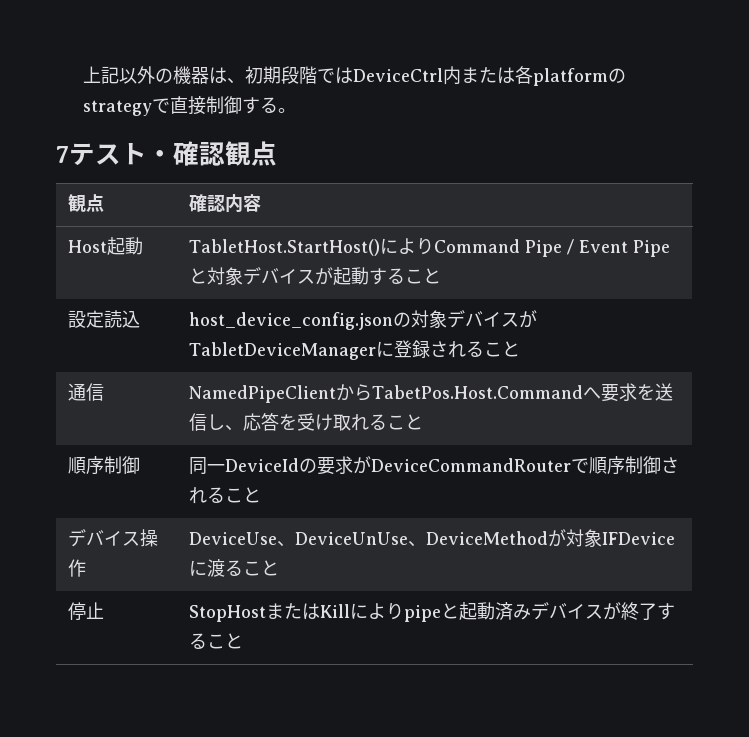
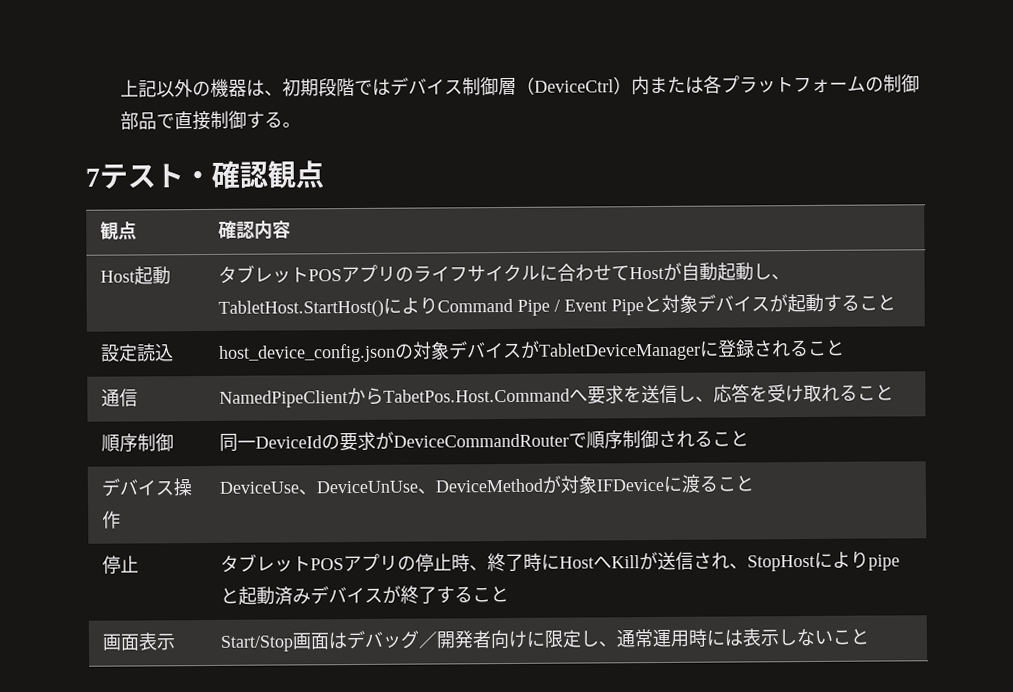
[353,66,627,86] [83,100,153,116] DeviceCtrl内または各platformのstrategy -> [389,74,920,96] [119,111,157,130] デバイス制御層（DeviceCtrl）内または各プラットフォームの制御部品
(144, 246) none -> [217,262,790,284] タブレットPOSアプリのライフサイクルに合わせてHostが自動起動し、
[189,603,351,622] StopHostまたはKill -> [219,551,815,573] タブレットPOSアプリの停止時、終了時にHostへKillが送信され、StopHost
(244, 641) none -> [101,632,176,651] [219,628,869,652] // 画面表示 | Start/Stop画面はデバッグ／開発者向けに限定し、通常運用時には表示しないこと

